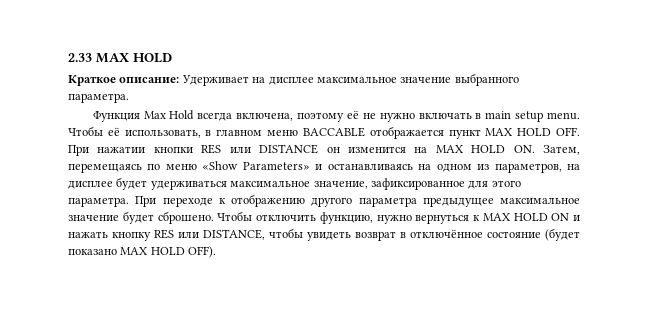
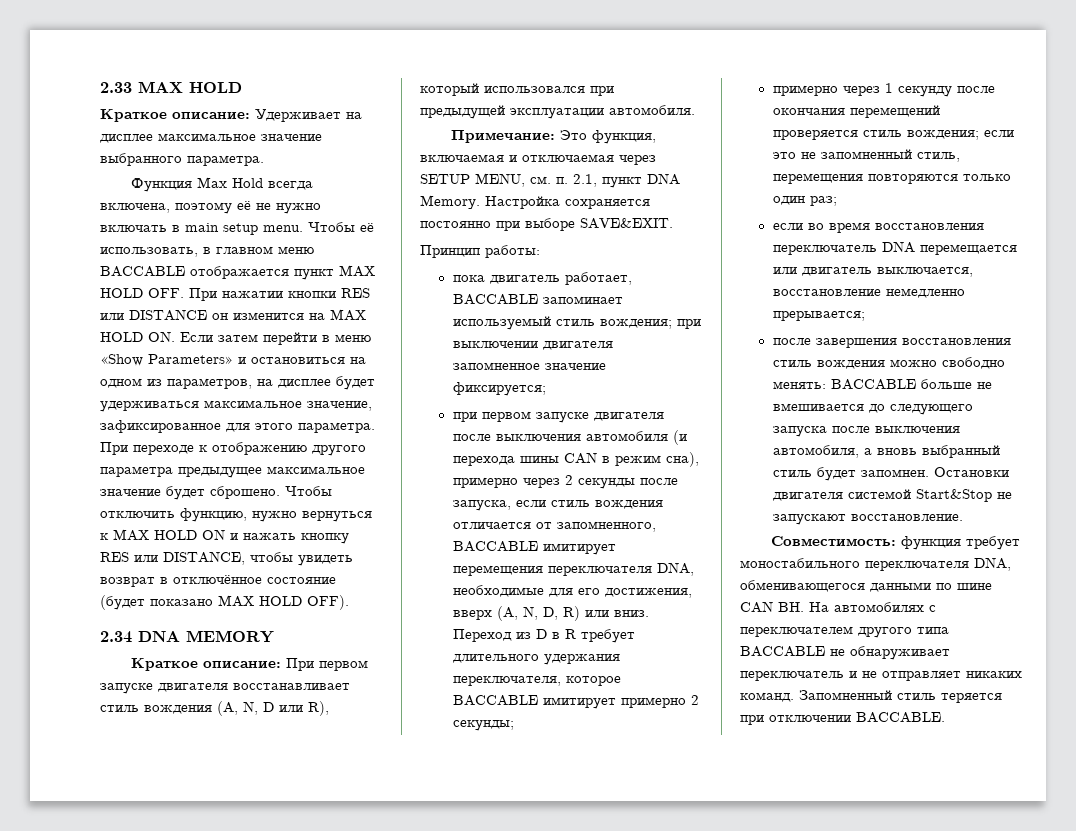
[543,145,581,155] [68,163,161,173] Затем, перемещаясь по -> [180,332,330,345] Если затем перейти в
[327,163,413,170] останавливаясь -> [251,357,345,364] остановиться
(217, 252) none -> [100,630,274,643] [131,658,369,671] [100,683,350,694] [100,701,329,716] [420,83,614,96] [420,105,695,119] [451,130,657,144] [420,154,656,165] [420,173,680,188] [420,195,650,209] [420,218,673,231] [420,245,540,258] [452,272,632,285] [452,294,623,305] [452,316,701,330] [452,341,613,350] [452,362,606,370] [452,382,546,396] [452,411,664,423] [452,430,687,445] [452,452,699,467] [452,475,678,489] [452,500,663,511] [452,521,656,532] [452,541,616,555] [452,562,694,576] [452,585,692,598] [452,606,649,621] [452,629,635,643] [452,654,620,665] [452,676,621,686] [452,695,699,709] [452,720,514,731] [772,83,995,97] [772,105,940,118] [772,130,1014,140] [772,149,960,162] [772,173,1011,184] [772,196,837,206] [772,222,984,233] [772,241,1017,255] [772,267,973,277] [772,288,965,298] [772,311,865,321] [772,338,1011,348] [772,357,1005,369] [772,379,992,390] [772,403,973,415] [772,426,960,437] [772,445,1000,458] [772,467,1009,481] [772,489,1012,502] [772,514,963,525] [771,536,1021,550] [740,557,1011,571] [740,580,992,592] [740,601,936,613] [740,626,949,638] [740,646,950,660] [740,671,1022,681] [740,690,1002,703] [740,712,945,725] // 2.34 DNA MEMORY // Краткое описание: При первом запуске двигателя восстанавливает стиль вождения (A, N, D или R), который использовался при предыдущей эксплуатации автомобиля. // Примечание: Это функция, включаемая и отключаемая через SETUP MENU, см. п. 2.1, пункт DNA Memory. Настройка сохраняется постоянно при выборе SAVE&EXIT. // Принцип работы: // пока двигатель работает, BACCABLE запоминает используемый стиль вождения; при выключении двигателя запомненное значение фиксируется; // при первом запуске двигателя после выключения автомобиля (и перехода шины CAN в режим сна), примерно через 2 секунды после запуска, если стиль вождения отличается от запомненного, BACCABLE имитирует перемещения переключателя DNA, необходимые для его достижения, вверх (A, N, D, R) или вниз. Переход из D в R требует длительного удержания переключателя, которое BACCABLE имитирует примерно 2 секунды; // примерно через 1 секунду после окончания перемещений проверяется стиль вождения; если это не запомненный стиль, перемещения повторяются только один раз; // если во время восстановления переключатель DNA перемещается или двигатель выключается, восстановление немедленно прерывается; // после завершения восстановления стиль вождения можно свободно менять: BACCABLE больше не вмешивается до следующего запуска после выключения автомобиля, а вновь выбранный стиль будет запомнен. Остановки двигателя системой Start&Stop не запускают восстановление. // Совместимость: функция требует моностабильного переключателя DNA, обменивающегося данными по шине CAN BH. На автомобилях с переключателем другого типа BACCABLE не обнаруживает переключатель и не отправляет никаких команд. Запомненный стиль теряется при отключении BACCABLE.

